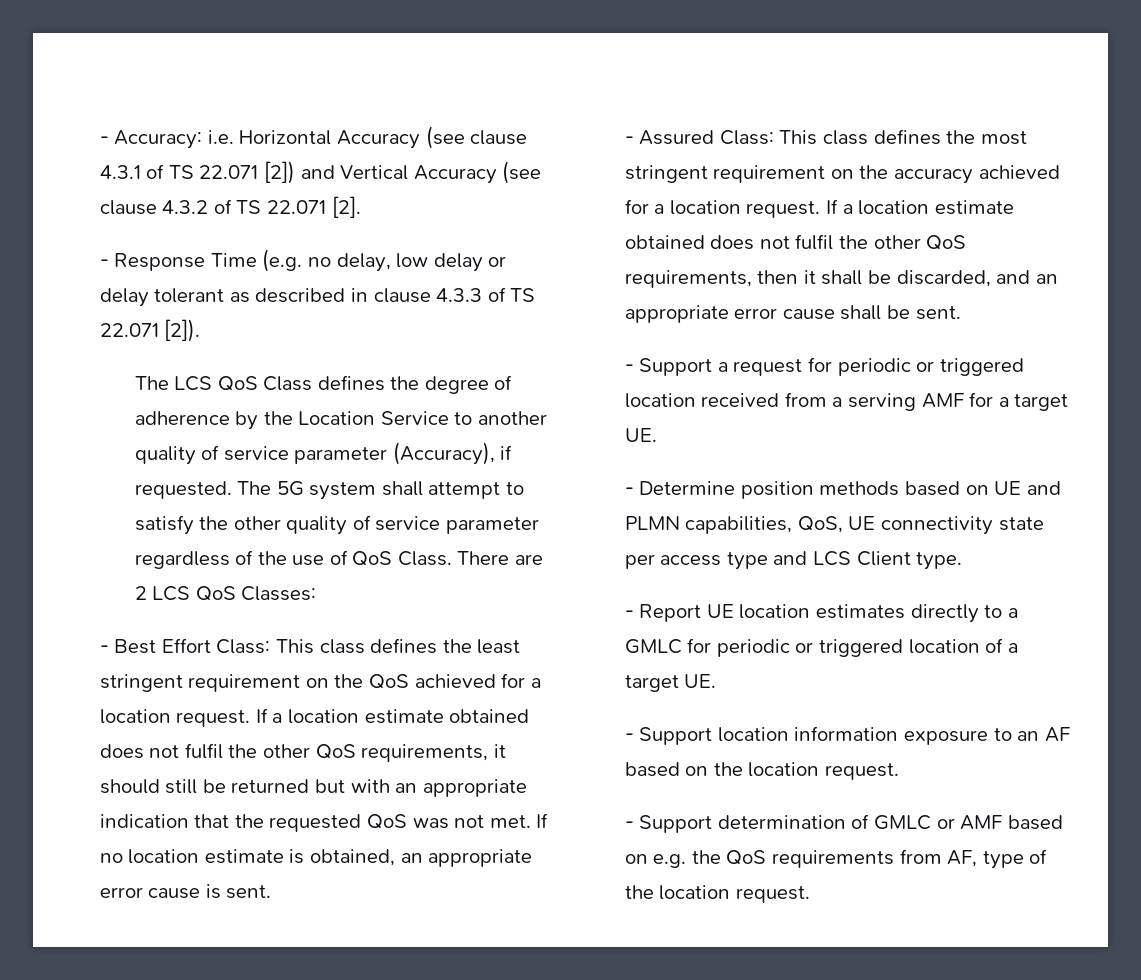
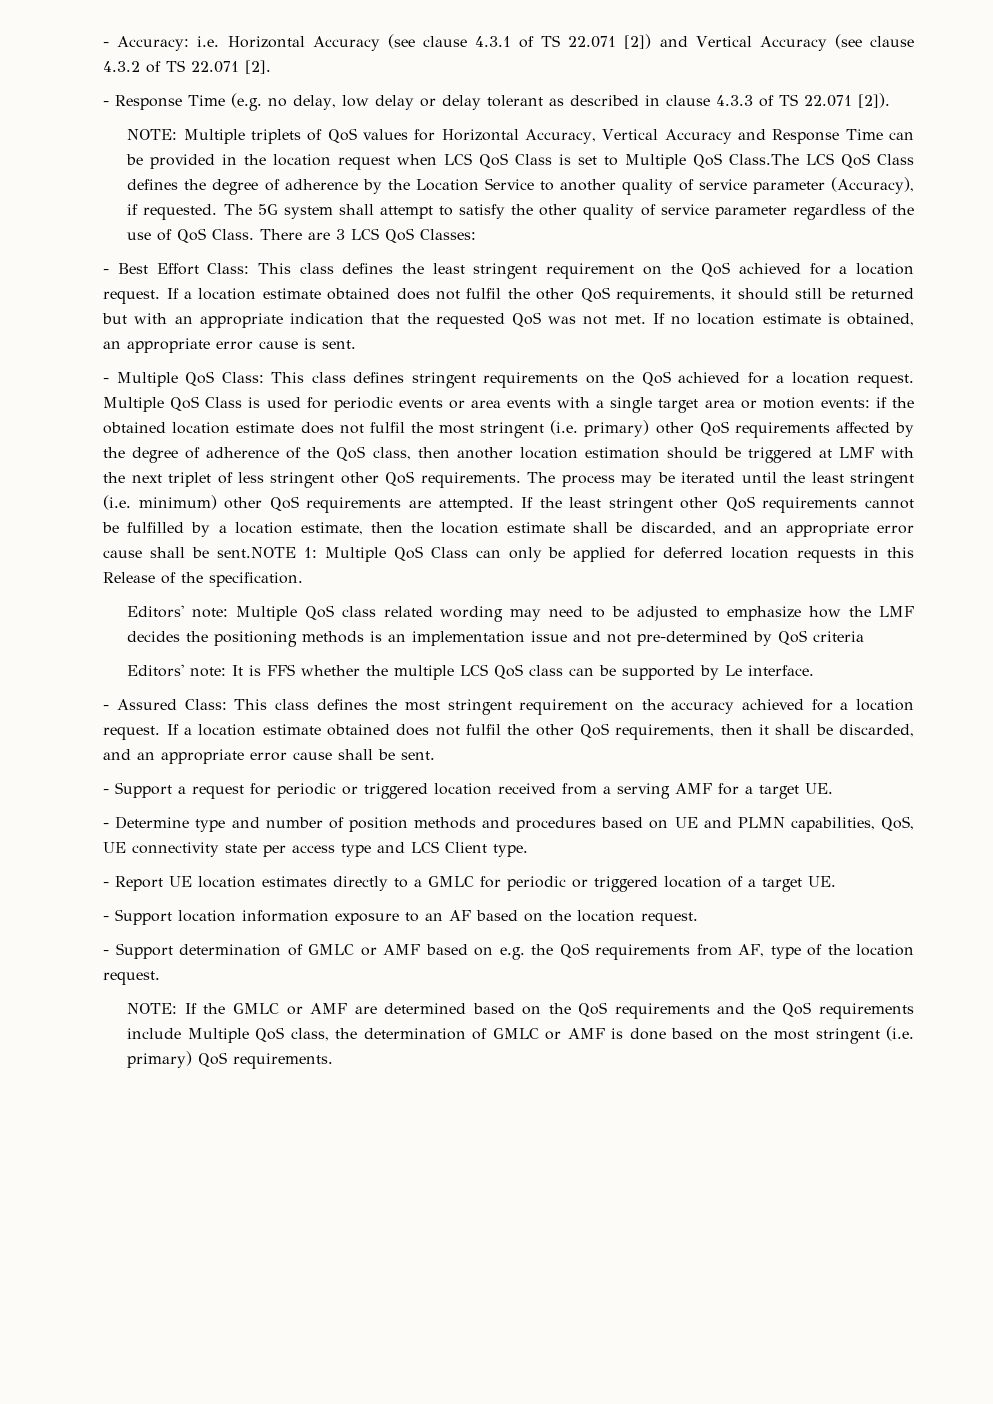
[134,376,169,390] The -> [127,128,914,144] [126,153,800,170] NOTE: Multiple triplets of QoS values for Horizontal Accuracy, Vertical Accuracy and Response Time can be provided in the location request when LCS QoS Class is set to Multiple QoS Class.The
[134,586,147,600] 2 -> [336,229,346,240] 3
(272, 892) none -> [103,371,915,388] [103,396,914,413] [103,420,914,438] [103,446,915,463] [103,471,914,488] [103,495,914,513] [102,522,914,537] [103,546,915,563] [103,572,304,587] [127,605,915,622] [127,630,865,647] [127,664,815,680] // - Multiple QoS Class: This class defines stringent requirements on the QoS achieved for a location request. Multiple QoS Class is used for periodic events or area events with a single target area or motion events: if the obtained location estimate does not fulfil the most stringent (i.e. primary) other QoS requirements affected by the degree of adherence of the QoS class, then another location estimation should be triggered at LMF with the next triplet of less stringent other QoS requirements. The process may be iterated until the least stringent (i.e. minimum) other QoS requirements are attempted. If the least stringent other QoS requirements cannot be fulfilled by a location estimate, then the location estimate shall be discarded, and an appropriate error cause shall be sent.NOTE 1: Multiple QoS Class can only be applied for deferred location requests in this Release of the specification. // Editors' note: Multiple QoS class related wording may need to be adjusted to emphasize how the LMF decides the positioning methods is an implementation issue and not pre-determined by QoS criteria // Editors' note: It is FFS whether the multiple LCS QoS class can be supported by Le interface.
[740,481,900,499] position methods -> [195,817,597,832] type and number of position methods and procedures
(810, 894) none -> [127,1002,915,1019] [127,1026,914,1044] [127,1051,334,1069] // NOTE: If the GMLC or AMF are determined based on the QoS requirements and the QoS requirements include Multiple QoS class, the determination of GMLC or AMF is done based on the most stringent (i.e. primary) QoS requirements.

